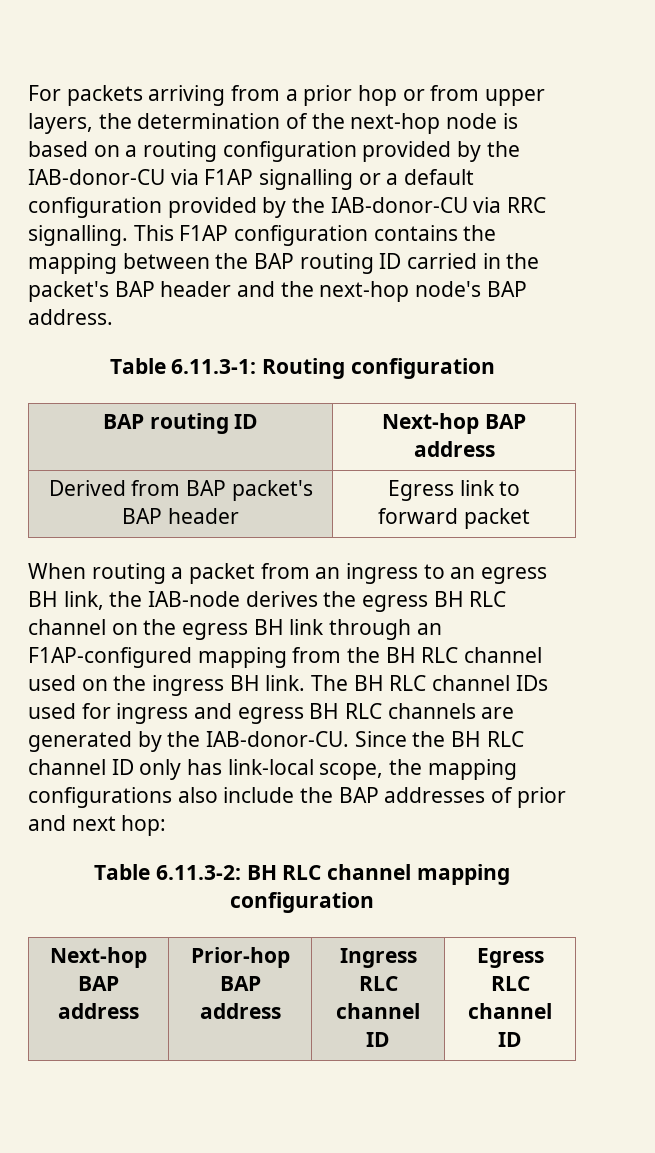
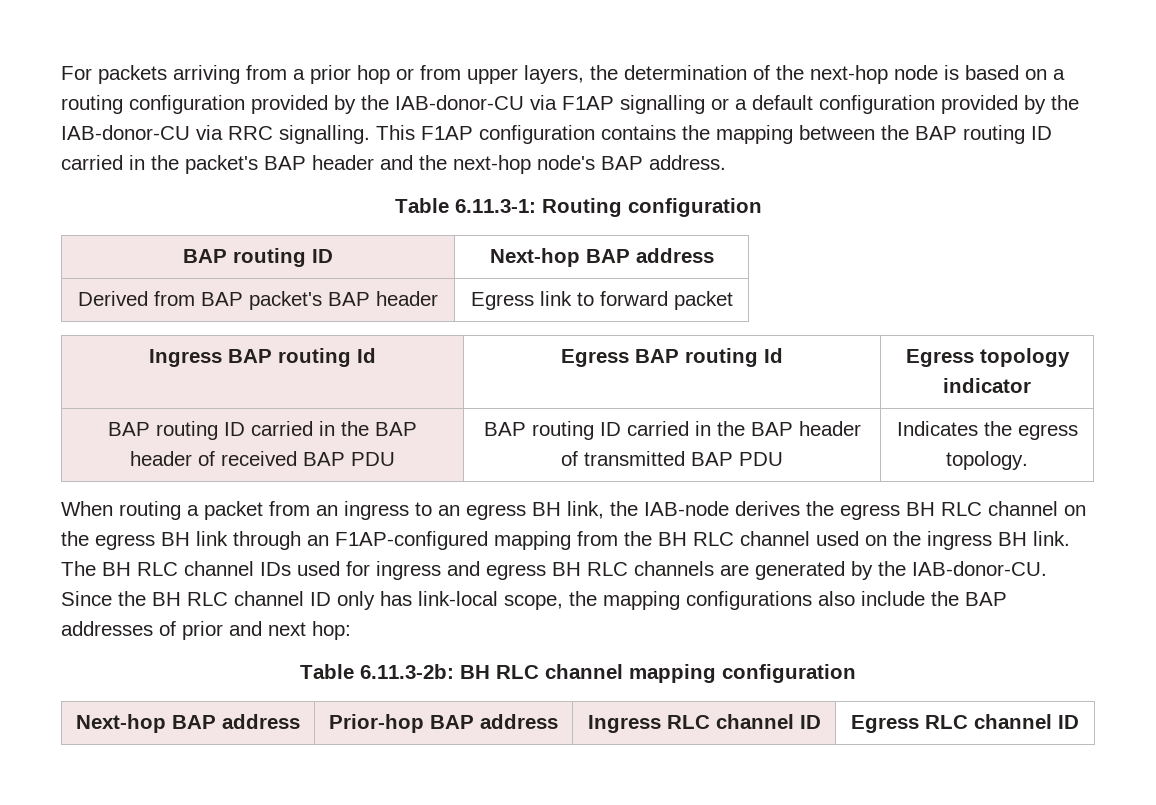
(530, 518) none -> [149,348,376,367] [561,348,783,367] [905,348,1070,367] [943,378,1031,393] [108,421,417,440] [130,451,395,466] [483,421,861,440] [561,451,783,466] [896,421,1078,440] [946,451,1028,470] // Ingress BAP routing Id | Egress BAP routing Id | Egress topology indicator // BAP routing ID carried in the BAP header of received BAP PDU | BAP routing ID carried in the BAP header of transmitted BAP PDU | Indicates the egress topology.
[155,865,241,880] 6.11.3-2: -> [360,664,454,679] 6.11.3-2b:

